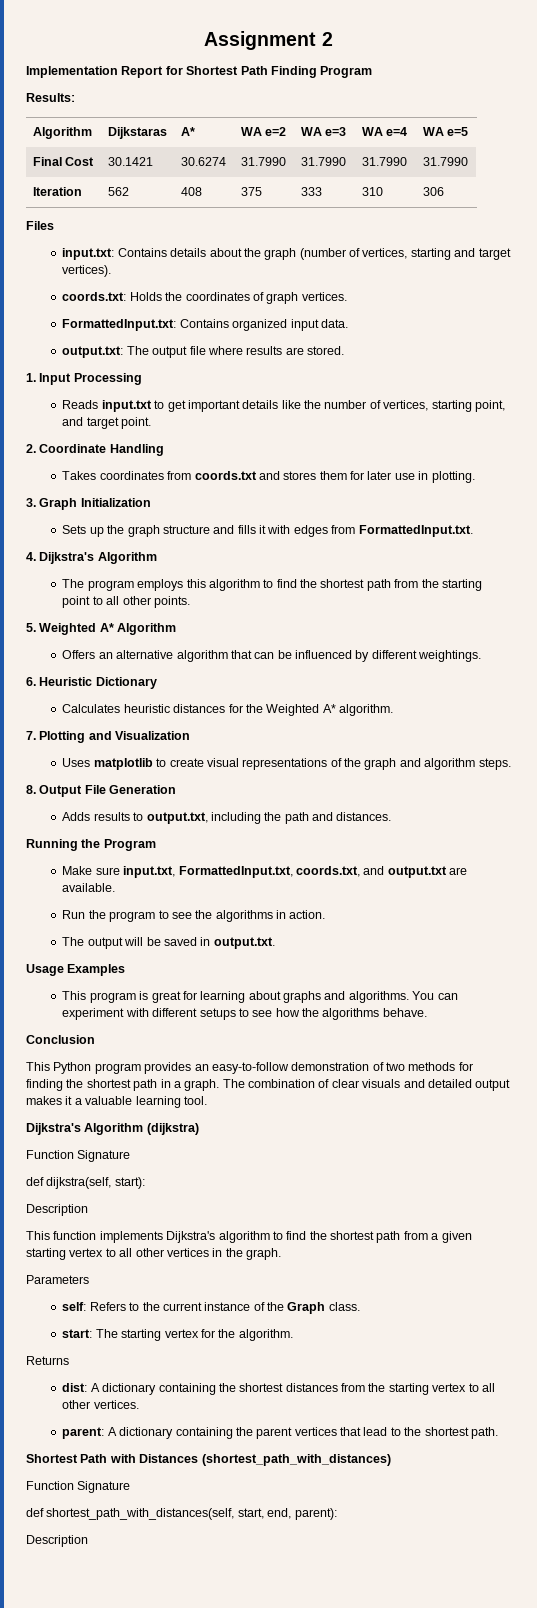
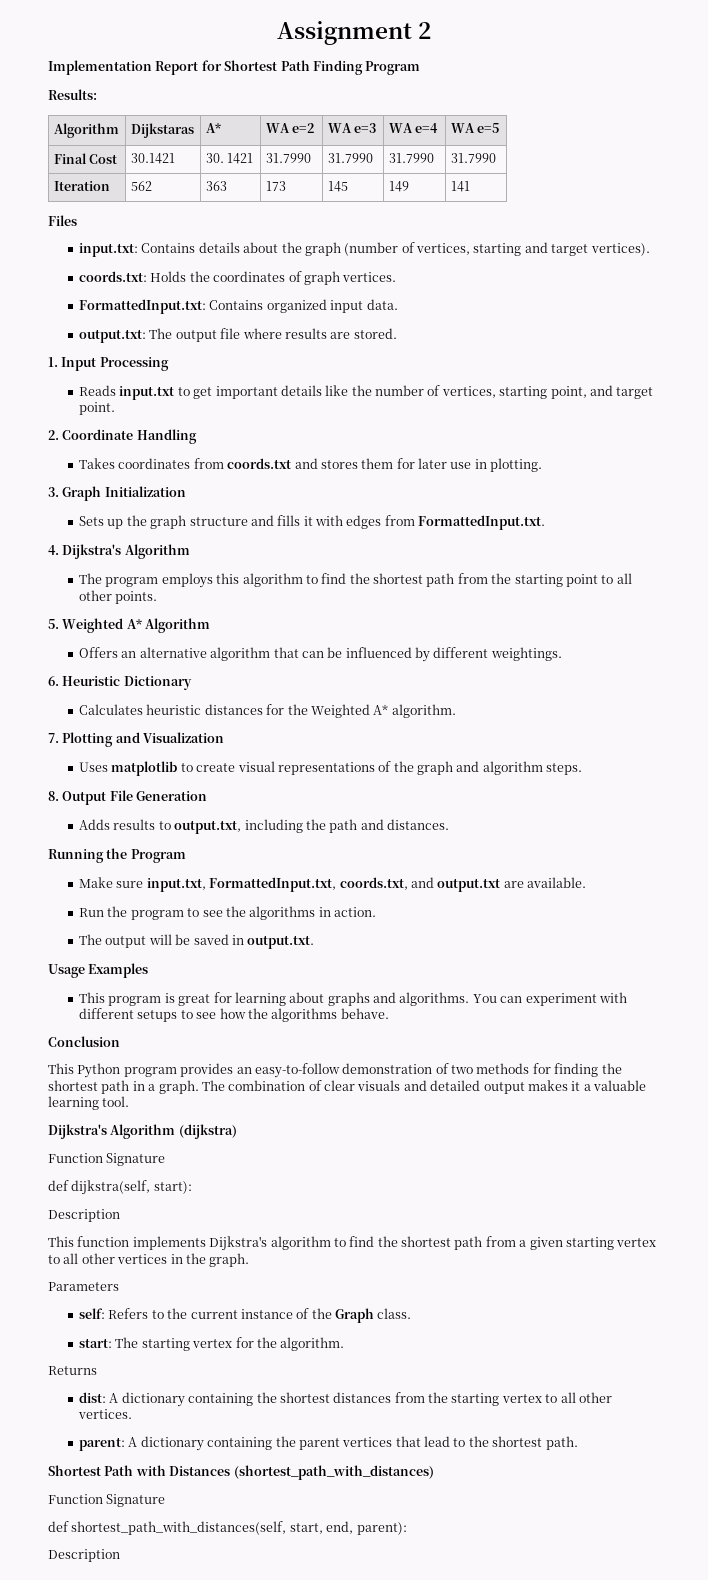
[180,157,226,166] 30.6274 -> [205,153,253,164] 30. 1421
[180,187,202,196] [240,187,262,196] [300,187,322,196] [361,187,383,196] [422,187,444,196] 408 | 375 | 333 | 310 | 306 -> [205,181,227,191] [265,181,286,191] [327,181,348,192] [388,181,409,192] [450,181,470,192] 363 | 173 | 145 | 149 | 141

